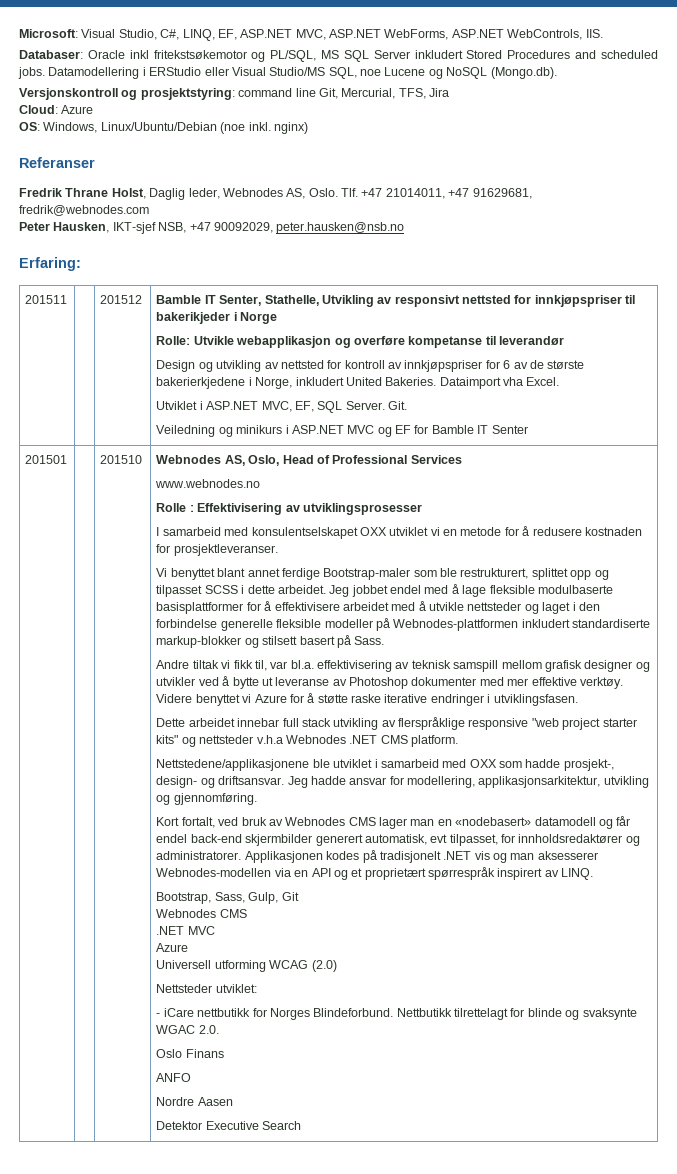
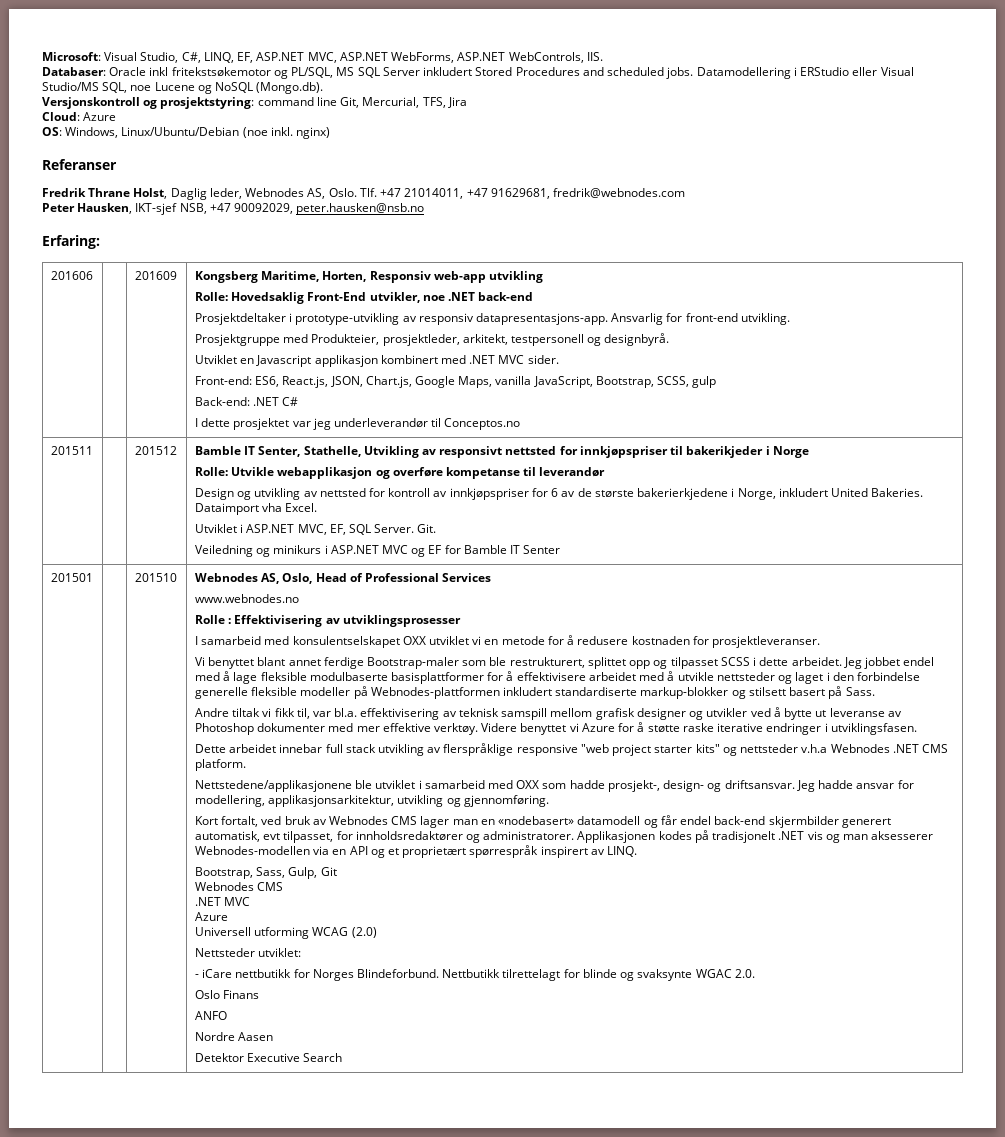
(81, 264) none -> [50,271,93,280] [134,271,177,280] [194,271,544,283] [194,292,534,304] [194,313,790,325] [194,333,670,346] [194,355,559,367] [194,376,717,388] [194,397,299,406] [194,418,521,430] // 201606 | | 201609 | Kongsberg Maritime, Horten, Responsiv web-app utvikling // Rolle: Hovedsaklig Front-End utvikler, noe .NET back-end // Prosjektdeltaker i prototype-utvikling av responsiv datapresentasjons-app. Ansvarlig for front-end utvikling. // Prosjektgruppe med Produkteier, prosjektleder, arkitekt, testpersonell og designbyrå. // Utviklet en Javascript applikasjon kombinert med .NET MVC sider. // Front-end: ES6, React.js, JSON, Chart.js, Google Maps, vanilla JavaScript, Bootstrap, SCSS, gulp // Back-end: .NET C# // I dette prosjektet var jeg underleverandør til Conceptos.no

